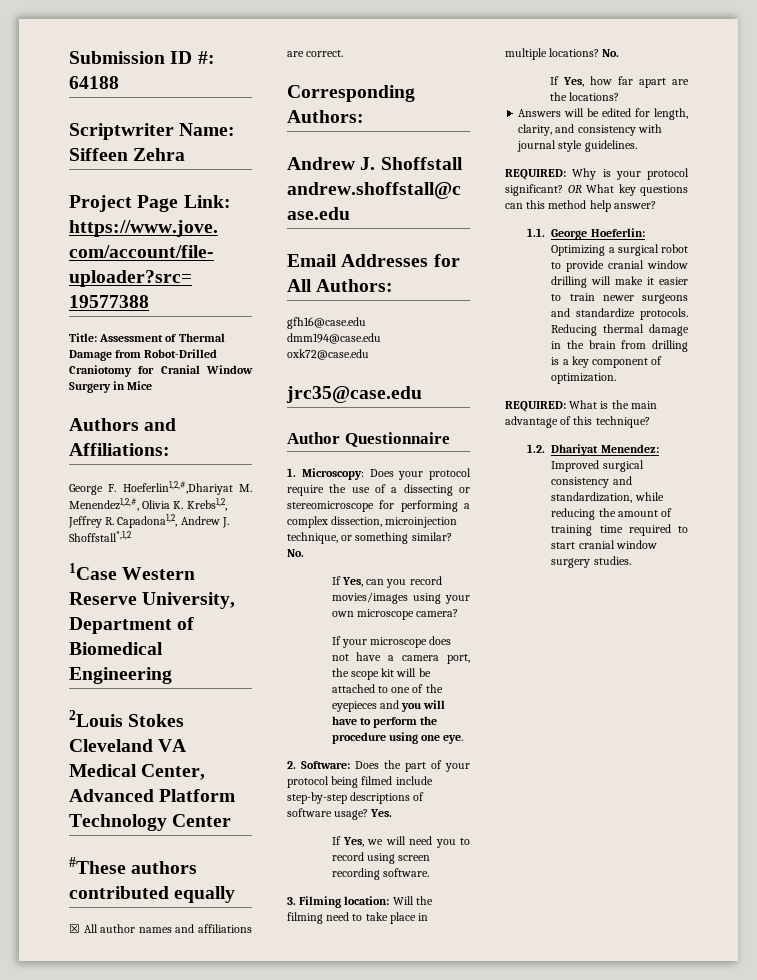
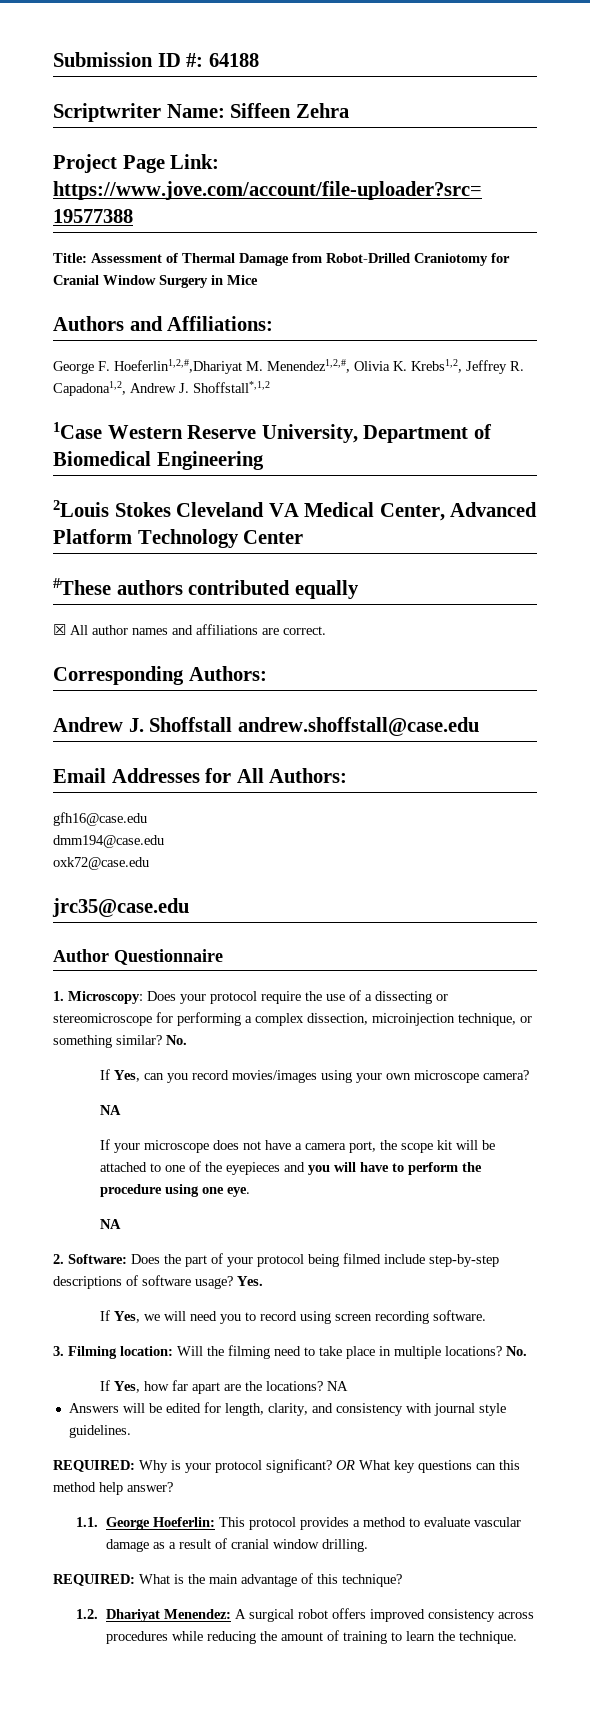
(459, 613) none -> [99,1105,121,1115] // NA
(464, 739) none -> [99,1219,121,1229] // NA
(619, 96) none -> [326,1381,348,1391] NA
[551,244,688,256] [551,260,688,272] [551,276,688,288] [551,293,688,304] [551,308,688,320] [551,324,689,336] [551,340,688,352] [551,356,663,368] [551,373,617,384] Optimizing a surgical robot to provide cranial window drilling will make it easier to train newer surgeons and standardize protocols. Reducing thermal damage in the brain from drilling is a key component of optimization. -> [218,1517,521,1530] [105,1538,368,1552] This protocol provides a method to evaluate vascular damage as a result of cranial window drilling.
[551,460,644,472] [551,476,632,488] [551,492,633,503] Improved surgical consistency and standardization, -> [234,1608,534,1622] [105,1631,168,1644] A surgical robot offers improved consistency across procedures
[599,524,688,536] [551,540,657,549] [551,556,631,568] time required to start cranial window surgery studies. -> [390,1631,517,1644] to learn the technique.

